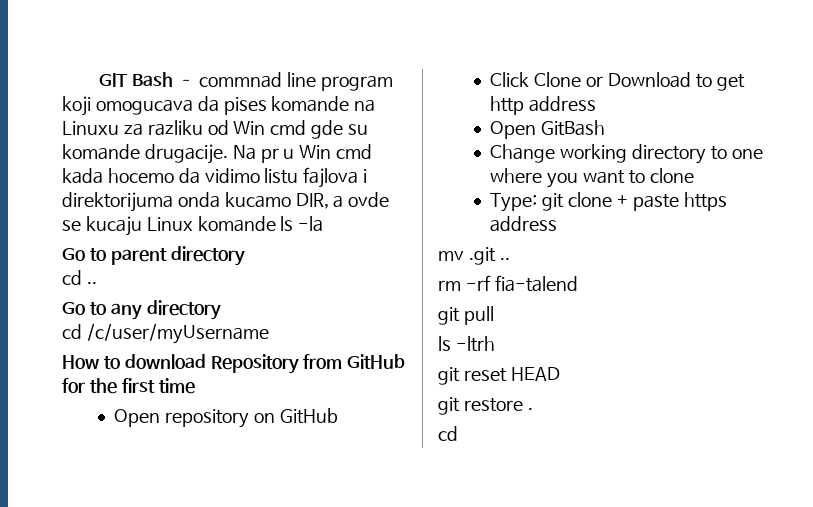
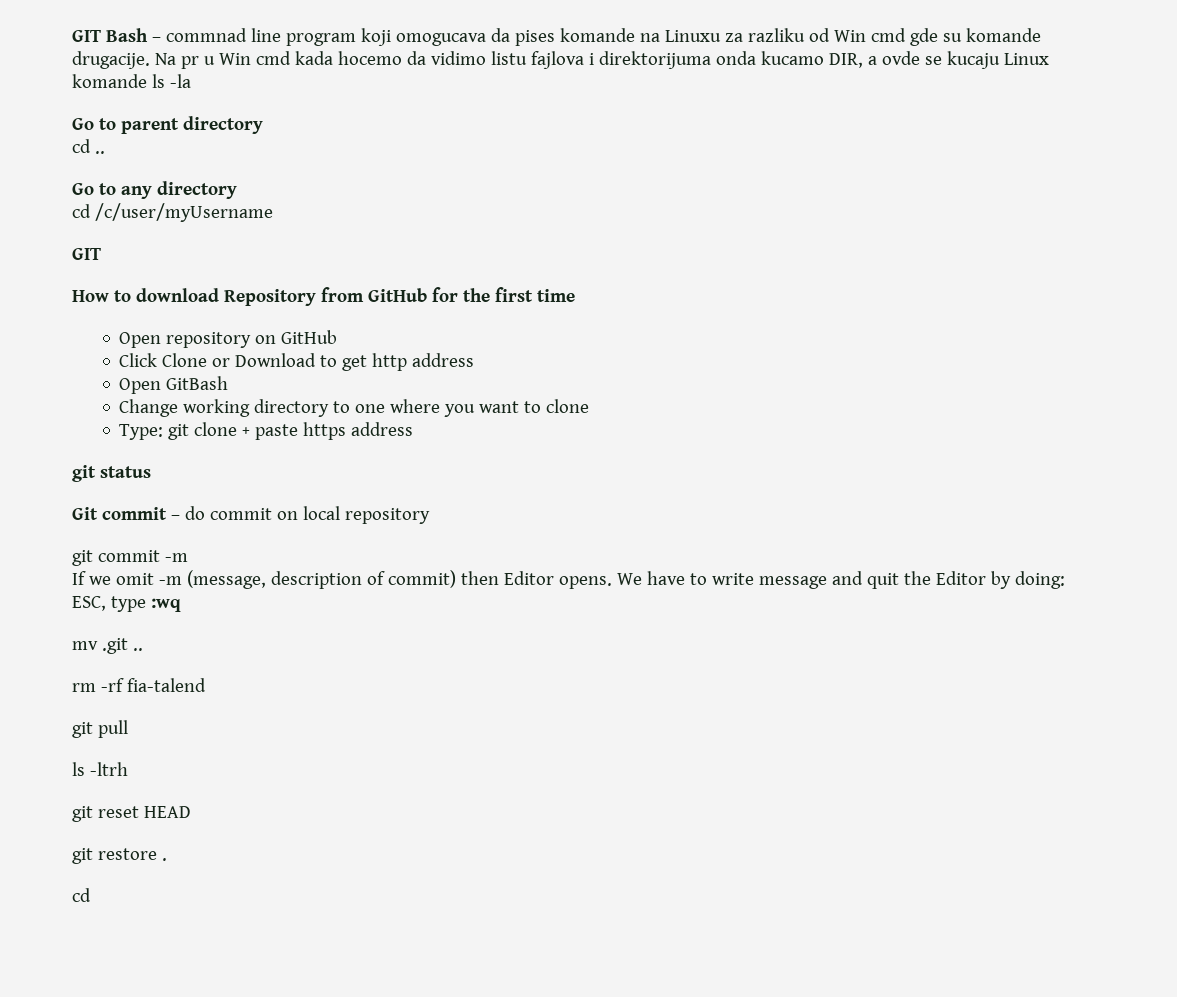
(269, 333) none -> [72,248,101,260] // GIT
(558, 224) none -> [72,465,151,482] [72,506,430,524] [72,550,188,566] [72,570,1065,589] [72,596,181,612] // git status // Git commit – do commit on local repository // git commit -m // If we omit -m (message, description of commit) then Editor opens. We have to write message and quit the Editor by doing: ESC, type :wq

